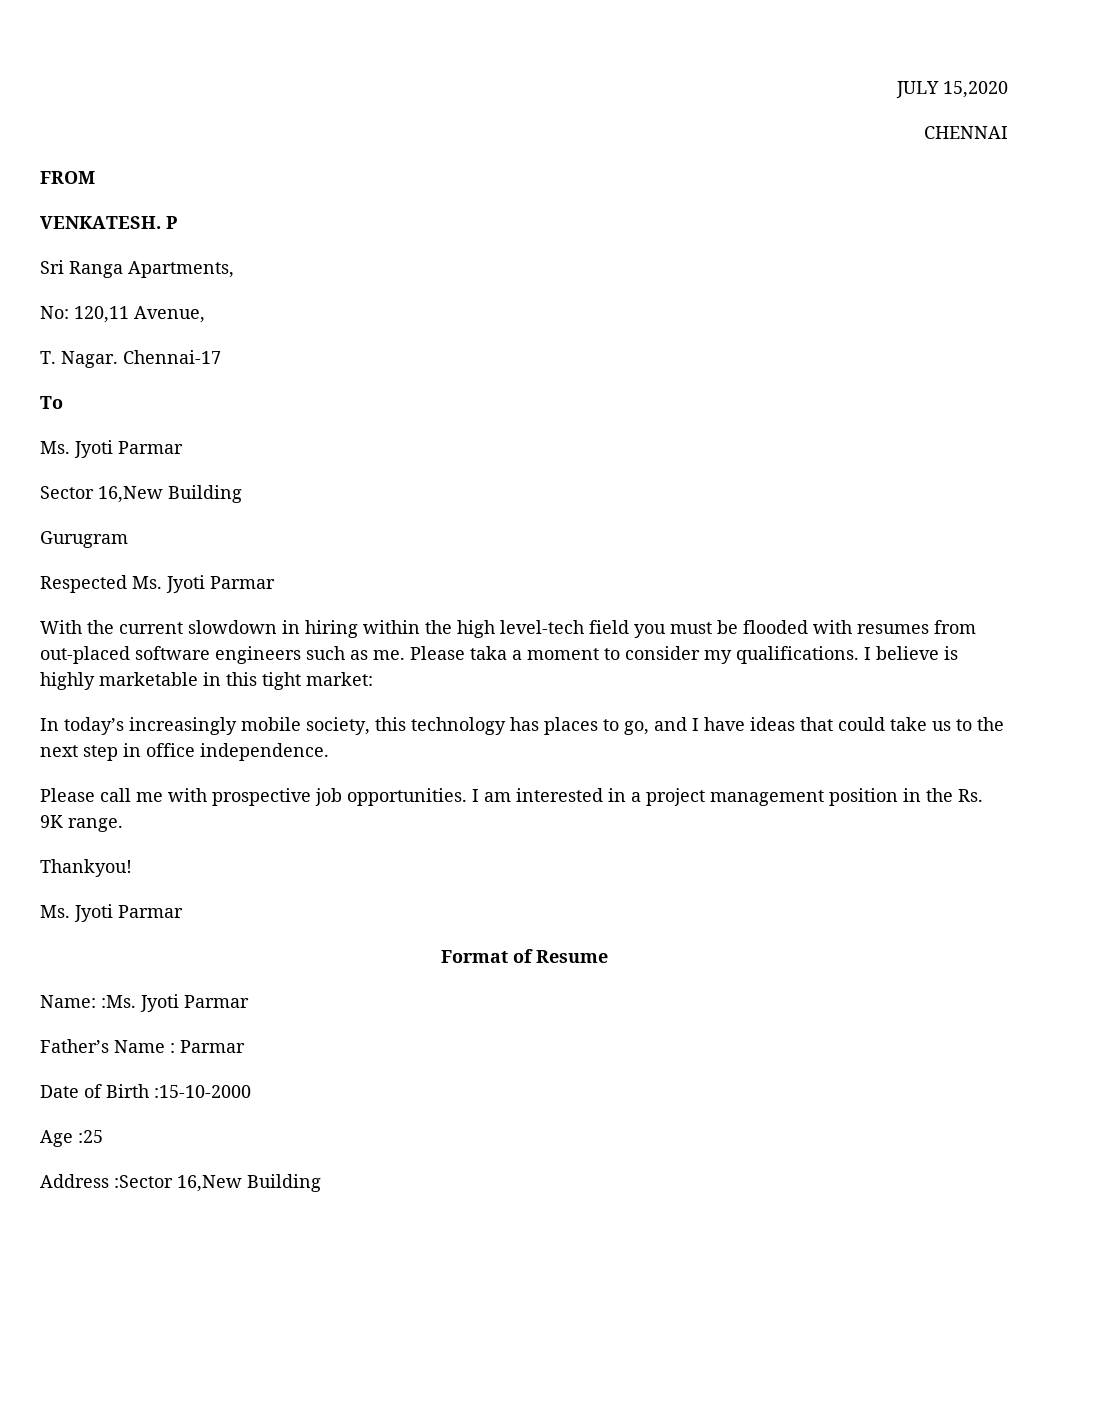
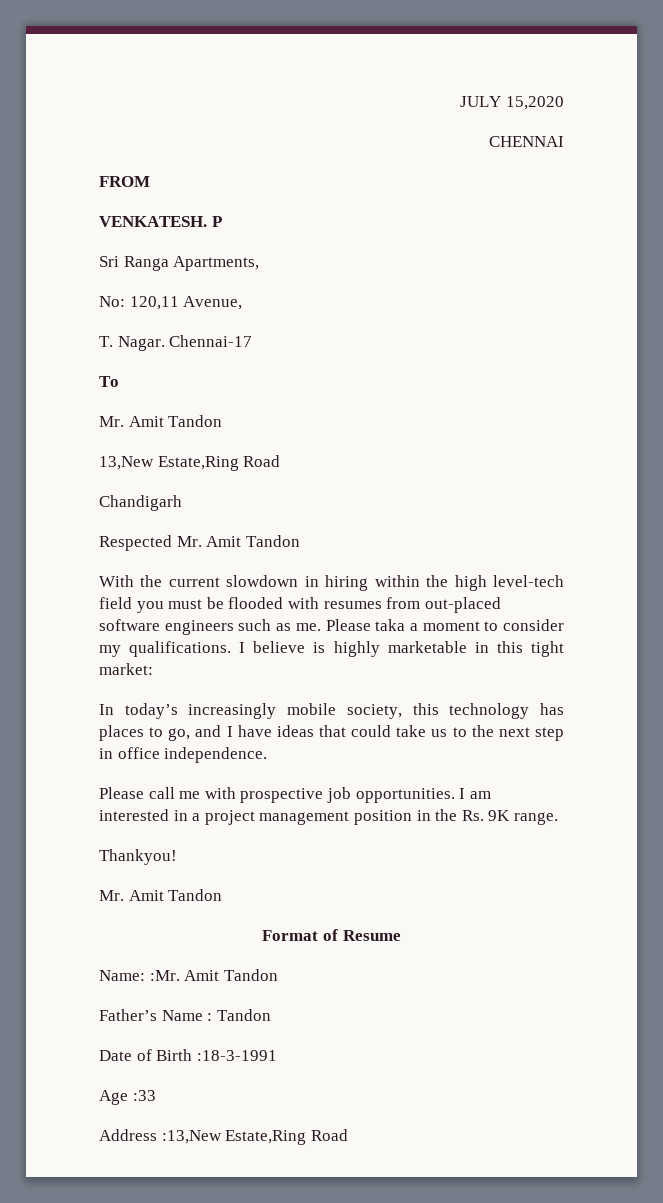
[40,440,183,458] [40,485,242,503] [40,531,128,548] [40,575,275,593] Ms. Jyoti Parmar // Sector 16,New Building // Gurugram // Respected Ms. Jyoti Parmar -> [99,415,223,427] [99,455,281,471] [99,495,182,511] [99,535,300,551] Mr. Amit Tandon // 13,New Estate,Ring Road // Chandigarh // Respected Mr. Amit Tandon
[40,904,183,922] Ms. Jyoti Parmar -> [99,889,223,901] Mr. Amit Tandon
[101,994,249,1012] :Ms. Jyoti Parmar -> [149,969,278,981] :Mr. Amit Tandon
[180,1040,245,1053] Parmar -> [216,1009,271,1021] Tandon
[154,1085,251,1098] :15-10-2000 -> [196,1050,277,1061] :18-3-1991
[78,1130,103,1143] :25 -> [132,1090,156,1101] :33
[114,1174,321,1192] :Sector 16,New Building -> [161,1129,348,1145] :13,New Estate,Ring Road

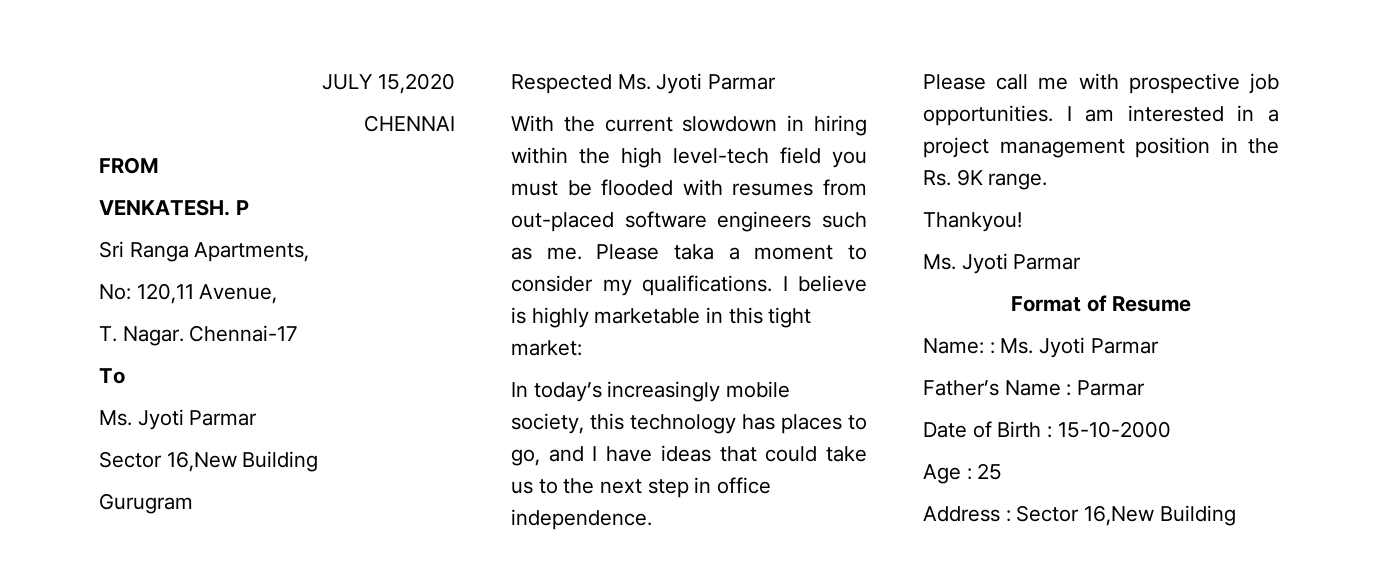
[99,415,223,427] [99,455,281,471] [99,495,182,511] [99,535,300,551] Mr. Amit Tandon // 13,New Estate,Ring Road // Chandigarh // Respected Mr. Amit Tandon -> [99,409,258,430] [99,451,319,472] [99,493,193,514] [511,73,777,94] Ms. Jyoti Parmar // Sector 16,New Building // Gurugram // Respected Ms. Jyoti Parmar
[99,889,223,901] Mr. Amit Tandon -> [923,253,1082,274] Ms. Jyoti Parmar
[149,969,278,981] :Mr. Amit Tandon -> [989,337,1159,358] : Ms. Jyoti Parmar
[216,1009,271,1021] Tandon -> [1077,380,1146,396] Parmar
[196,1050,277,1061] :18-3-1991 -> [1047,421,1171,438] : 15-10-2000
[132,1090,156,1101] :33 -> [966,463,1003,480] : 25
[161,1129,348,1145] :13,New Estate,Ring Road -> [1005,505,1236,526] : Sector 16,New Building

